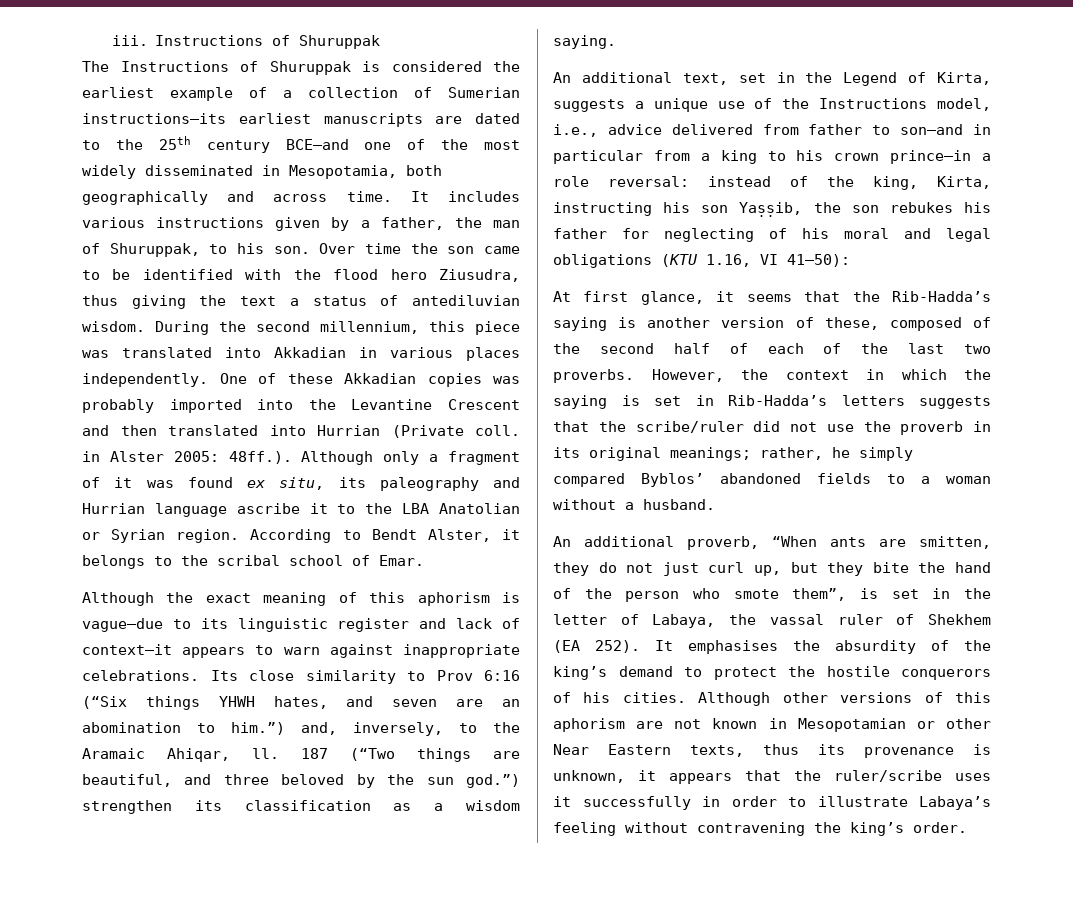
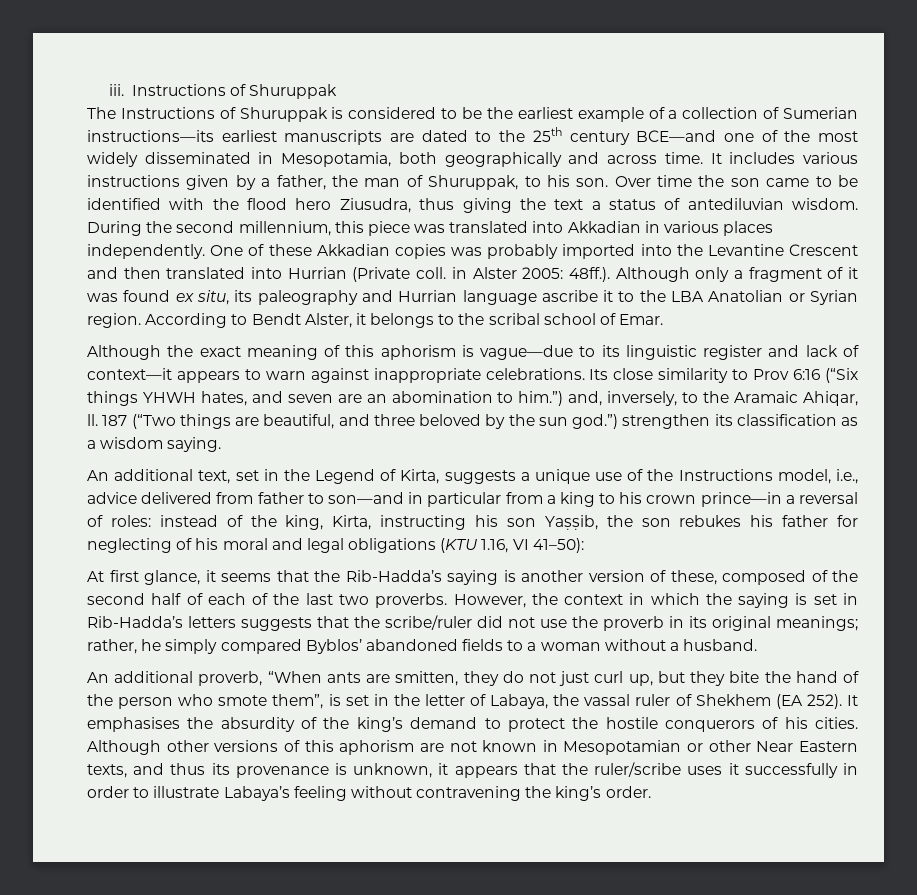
(482, 66) none -> [441,107,483,119] to be
[553,176,689,187] role reversal: -> [799,492,858,504] [87,515,151,527] reversal of roles:
(744, 751) none -> [133,763,165,775] and

